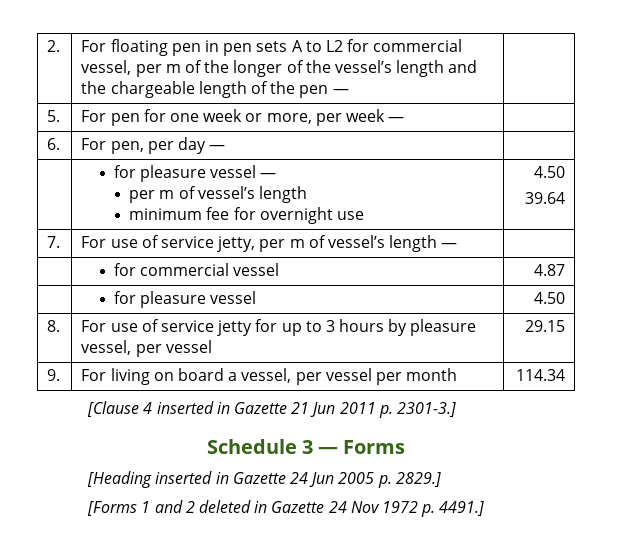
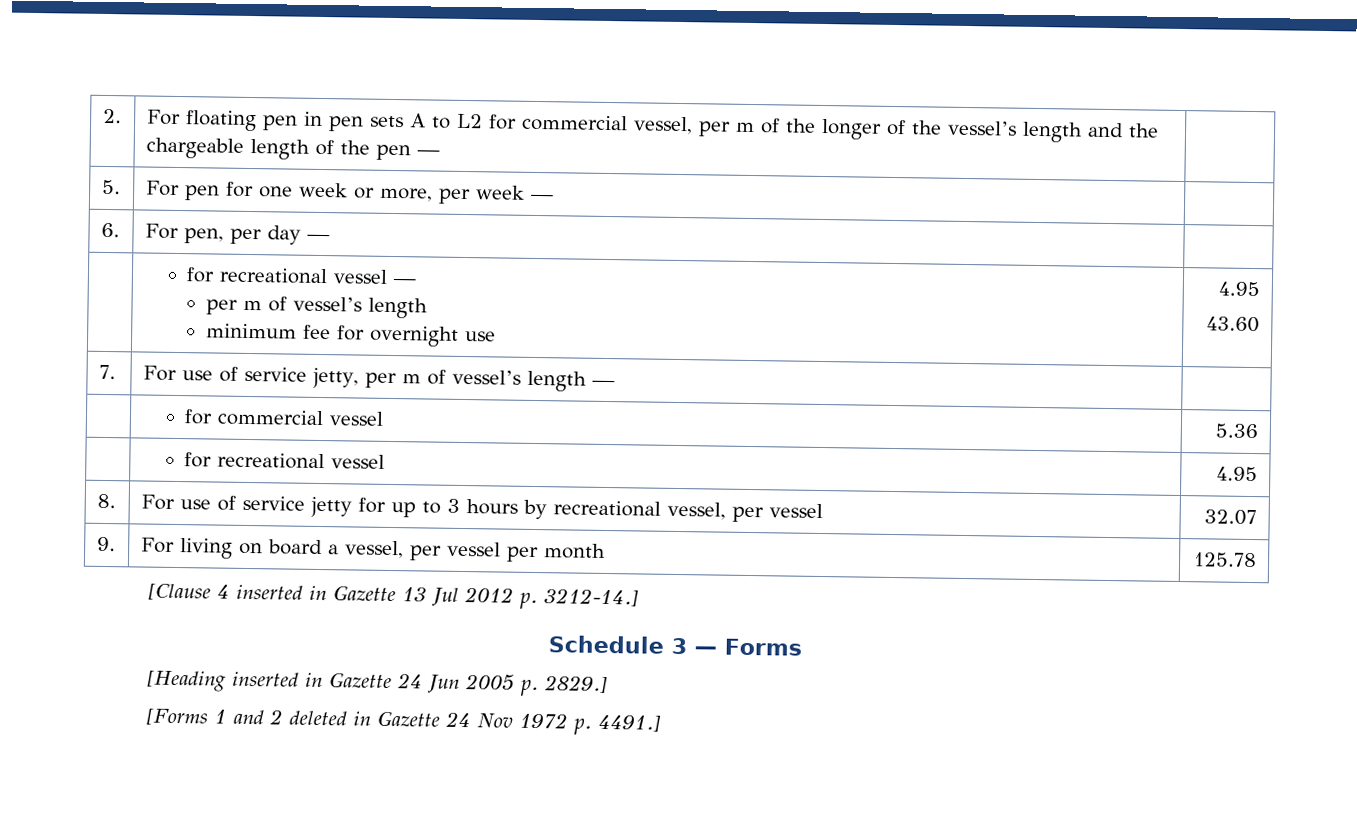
[140,165,207,182] pleasure -> [219,267,329,285] recreational
[533,166,565,178] [524,192,565,204] 4.50 // 39.64 -> [1218,281,1261,297] [1206,316,1261,333] 4.95 // 43.60
[533,264,565,276] [113,291,257,308] [533,292,565,304] 4.87 // | for pleasure vessel | 4.50 -> [1215,423,1259,439] [184,452,386,470] [1216,466,1259,482] 5.36 // | for recreational vessel | 4.95
[410,319,477,336] pleasure -> [552,500,661,517] recreational
[524,320,565,332] 29.15 -> [1204,509,1258,526] 32.07
[515,369,565,381] 114.34 -> [1193,552,1258,568] 125.78
[291,402,456,418] 21 Jun 2011 p. 2301-3.] -> [402,587,640,610] 13 Jul 2012 p. 3212-14.]

